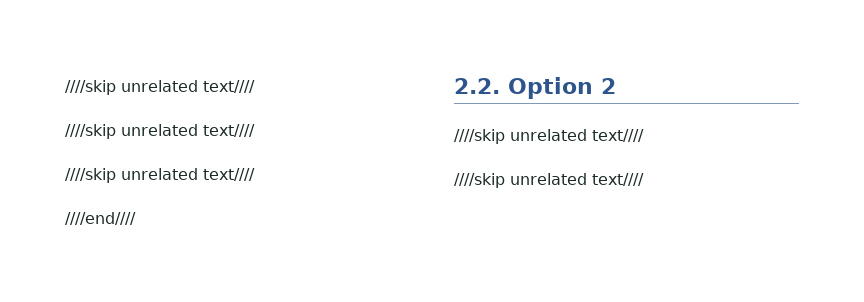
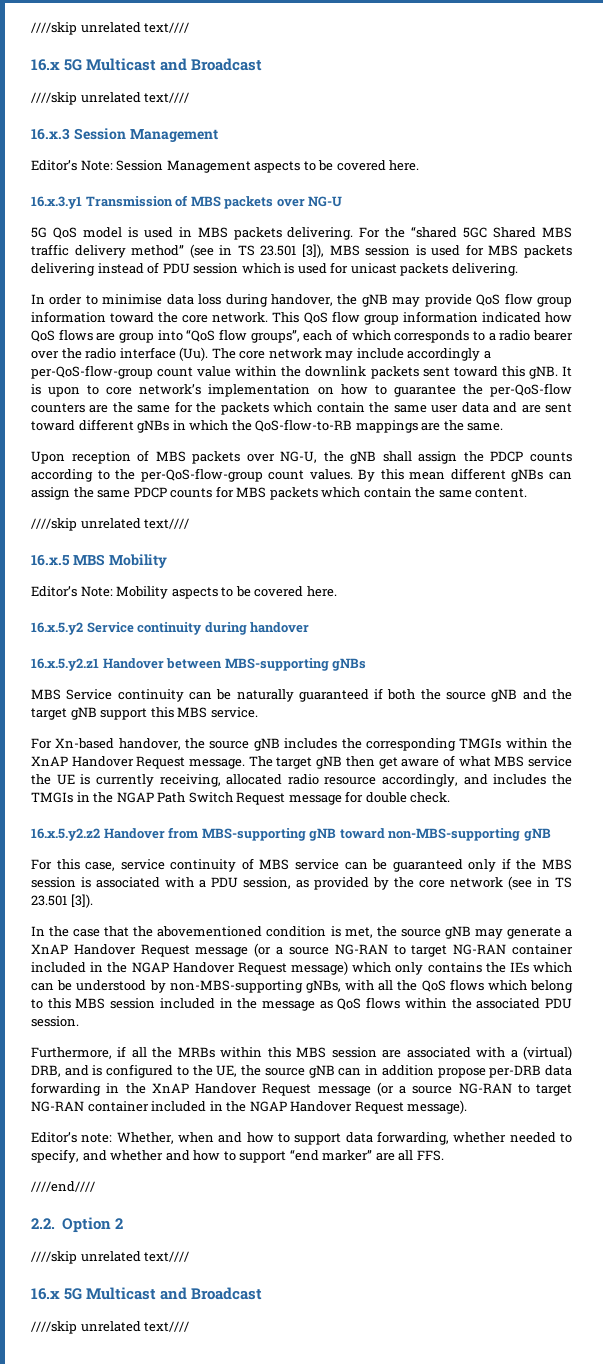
[65,80,255,95] [65,124,255,139] [65,168,255,183] ////skip unrelated text//// // ////skip unrelated text//// // ////skip unrelated text//// -> [31,22,190,35] [31,58,263,71] [31,92,190,105] [31,128,218,142] [31,160,420,173] [31,195,343,209] [31,226,572,240] [31,244,572,258] [31,262,518,276] [31,293,572,307] [31,311,572,325] [31,329,574,343] [31,347,491,361] [31,365,572,379] [31,383,572,397] [31,401,573,415] [31,419,504,433] [31,450,573,464] [31,468,572,482] [31,486,528,500] [31,518,190,531] [31,554,167,568] [31,586,337,599] [31,622,310,635] [31,658,367,671] [31,688,573,702] [31,707,258,720] [31,738,573,751] [31,755,572,769] [31,774,572,787] [31,791,451,805] [31,827,551,841] [31,858,572,872] [31,876,572,890] [31,894,93,908] [31,926,572,939] [31,943,573,957] [31,961,573,975] [31,979,574,993] [31,997,572,1011] [31,1016,79,1027] [31,1046,572,1060] [31,1064,573,1078] [31,1082,572,1096] [31,1100,468,1114] [31,1131,572,1145] [31,1149,444,1163] ////skip unrelated text//// // 16.x 5G Multicast and Broadcast // ////skip unrelated text//// // 16.x.3 Session Management // Editor’s Note: Session Management aspects to be covered here. // 16.x.3.y1 Transmission of MBS packets over NG-U // 5G QoS model is used in MBS packets delivering. For the “shared 5GC Shared MBS traffic delivery method” (see in TS 23.501 [3]), MBS session is used for MBS packets delivering instead of PDU session which is used for unicast packets delivering. // In order to minimise data loss during handover, the gNB may provide QoS flow group information toward the core network. This QoS flow group information indicated how QoS flows are group into “QoS flow groups”, each of which corresponds to a radio bearer over the radio interface (Uu). The core network may include accordingly a per-QoS-flow-group count value within the downlink packets sent toward this gNB. It is upon to core network’s implementation on how to guarantee the per-QoS-flow counters are the same for the packets which contain the same user data and are sent toward different gNBs in which the QoS-flow-to-RB mappings are the same. // Upon reception of MBS packets over NG-U, the gNB shall assign the PDCP counts according to the per-QoS-flow-group count values. By this mean different gNBs can assign the same PDCP counts for MBS packets which contain the same content. // ////skip unrelated text//// // 16.x.5 MBS Mobility // Editor’s Note: Mobility aspects to be covered here. // 16.x.5.y2 Service continuity during handover // 16.x.5.y2.z1 Handover between MBS-supporting gNBs // MBS Service continuity can be naturally guaranteed if both the source gNB and the target gNB support this MBS service. // For Xn-based handover, the source gNB includes the corresponding TMGIs within the XnAP Handover Request message. The target gNB then get aware of what MBS service the UE is currently receiving, allocated radio resource accordingly, and includes the TMGIs in the NGAP Path Switch Request message for double check. // 16.x.5.y2.z2 Handover from MBS-supporting gNB toward non-MBS-supporting gNB // For this case, service continuity of MBS service can be guaranteed only if the MBS session is associated with a PDU session, as provided by the core network (see in TS 23.501 [3]). // In the case that the abovementioned condition is met, the source gNB may generate a XnAP Handover Request message (or a source NG-RAN to target NG-RAN container included in the NGAP Handover Request message) which only contains the IEs which can be understood by non-MBS-supporting gNBs, with all the QoS flows which belong to this MBS session included in the message as QoS flows within the associated PDU session. // Furthermore, if all the MRBs within this MBS session are associated with a (virtual) DRB, and is configured to the UE, the source gNB can in addition propose per-DRB data forwarding in the XnAP Handover Request message (or a source NG-RAN to target NG-RAN container included in the NGAP Handover Request message). // Editor’s note: Whether, when and how to support data forwarding, whether needed to specify, and whether and how to support “end marker” are all FFS.
(644, 135) none -> [31,1287,263,1300] // 16.x 5G Multicast and Broadcast

